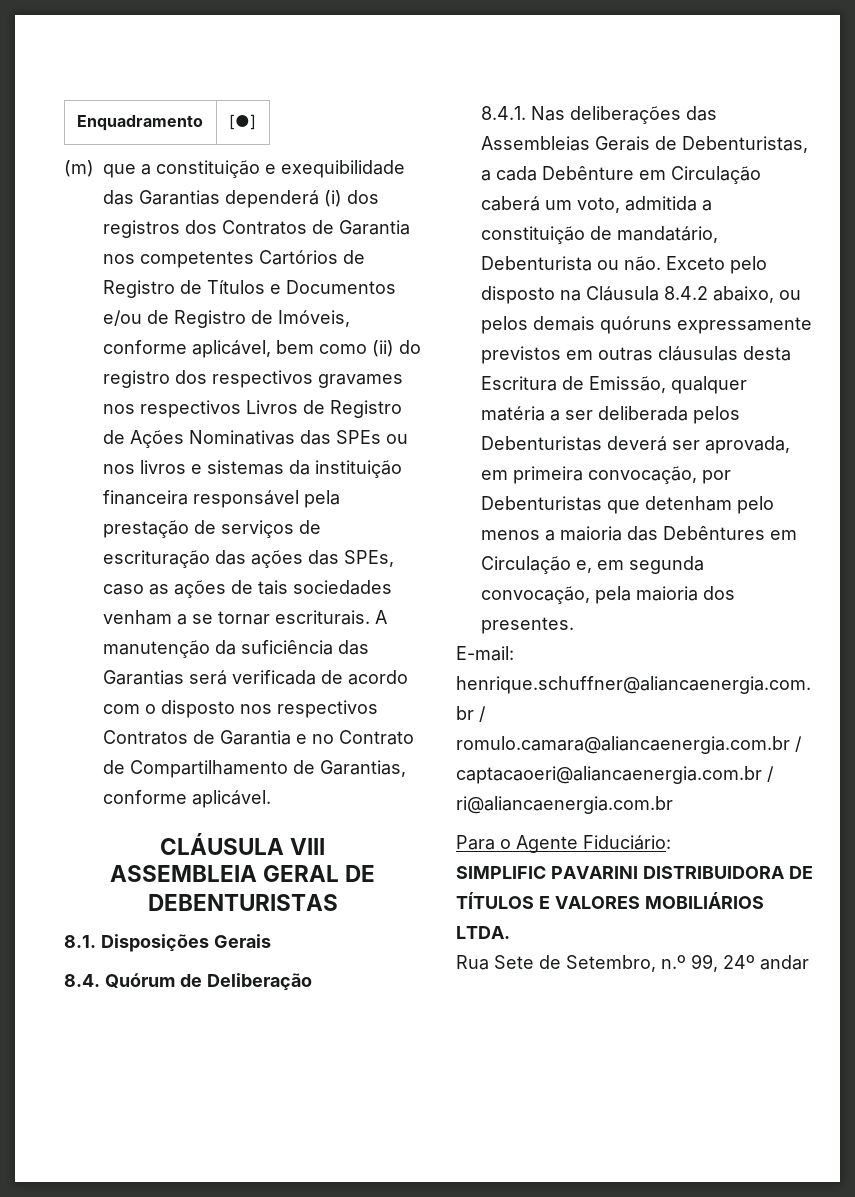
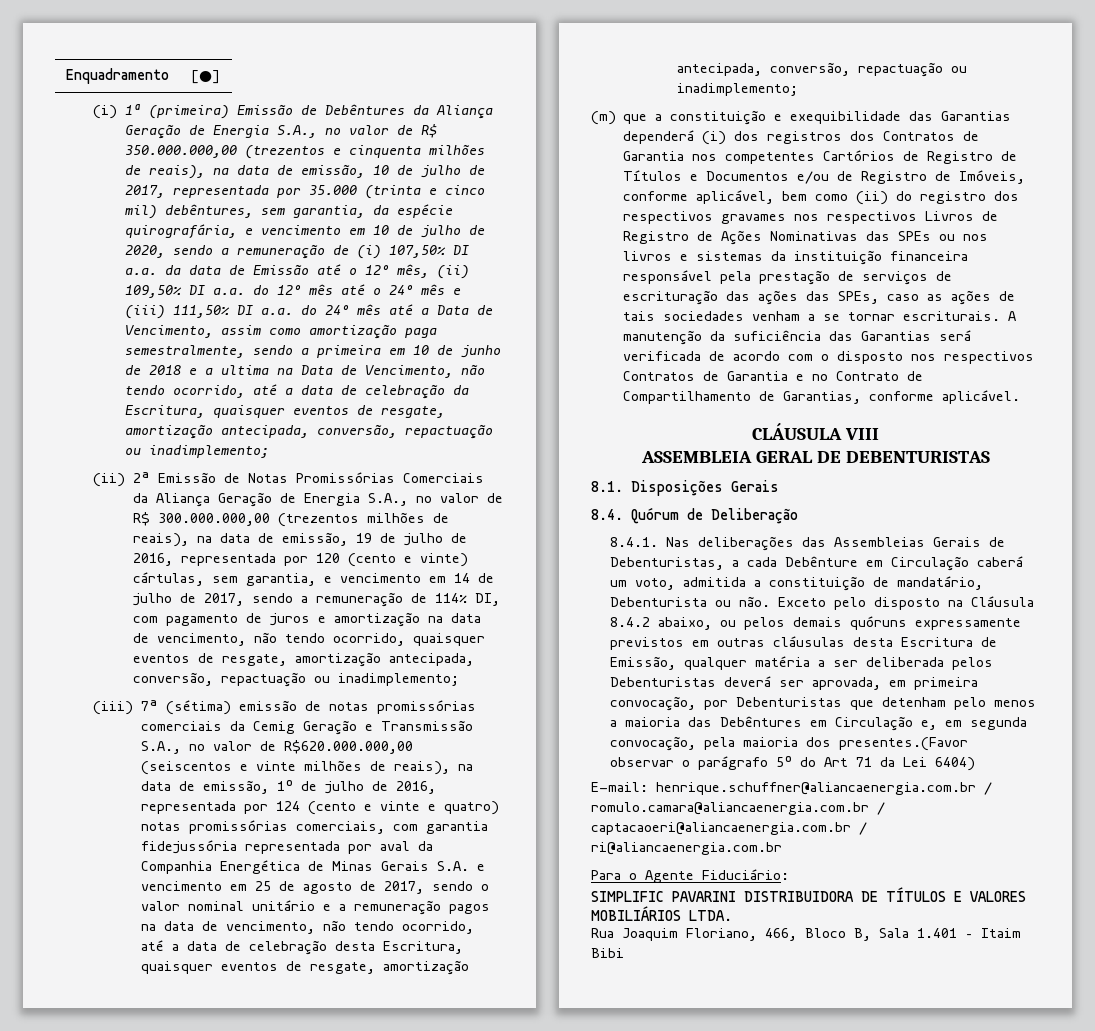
(256, 122) none -> [93,104,493,119] [124,124,437,139] [124,144,485,159] [124,164,485,179] [124,185,485,199] [124,204,453,219] [124,224,485,239] [124,244,469,259] [124,264,469,279] [124,284,461,298] [124,304,493,319] [124,324,437,339] [124,345,501,358] [124,364,485,378] [124,384,469,399] [124,405,445,418] [124,424,493,439] [124,445,269,458] [93,472,484,487] [132,492,503,507] [132,512,449,527] [132,532,467,547] [132,553,468,567] [132,572,494,586] [132,592,500,607] [132,612,481,627] [132,632,485,646] [132,652,474,667] [132,672,459,687] [93,700,476,715] [140,720,473,735] [140,740,413,754] [140,760,473,775] [140,780,436,794] [140,801,499,815] [140,820,488,834] [140,840,433,854] [140,860,485,874] [140,881,489,894] [140,900,490,915] [140,920,474,934] [140,940,463,955] [140,960,469,975] [676,62,967,77] [676,83,798,96] // (i) 1ª (primeira) Emissão de Debêntures da Aliança Geração de Energia S.A., no valor de R$ 350.000.000,00 (trezentos e cinquenta milhões de reais), na data de emissão, 10 de julho de 2017, representada por 35.000 (trinta e cinco mil) debêntures, sem garantia, da espécie quirografária, e vencimento em 10 de julho de 2020, sendo a remuneração de (i) 107,50% DI a.a. da data de Emissão até o 12º mês, (ii) 109,50% DI a.a. do 12º mês até o 24º mês e (iii) 111,50% DI a.a. do 24º mês até a Data de Vencimento, assim como amortização paga semestralmente, sendo a primeira em 10 de junho de 2018 e a ultima na Data de Vencimento, não tendo ocorrido, até a data de celebração da Escritura, quaisquer eventos de resgate, amortização antecipada, conversão, repactuação ou inadimplemento; // (ii) 2ª Emissão de Notas Promissórias Comerciais da Aliança Geração de Energia S.A., no valor de R$ 300.000.000,00 (trezentos milhões de reais), na data de emissão, 19 de julho de 2016, representada por 120 (cento e vinte) cártulas, sem garantia, e vencimento em 14 de julho de 2017, sendo a remuneração de 114% DI, com pagamento de juros e amortização na data de vencimento, não tendo ocorrido, quaisquer eventos de resgate, amortização antecipada, conversão, repactuação ou inadimplemento; // (iii) 7ª (sétima) emissão de notas promissórias comerciais da Cemig Geração e Transmissão S.A., no valor de R$620.000.000,00 (seiscentos e vinte milhões de reais), na data de emissão, 1º de julho de 2016, representada por 124 (cento e vinte e quatro) notas promissórias comerciais, com garantia fidejussória representada por aval da Companhia Energética de Minas Gerais S.A. e vencimento em 25 de agosto de 2017, sendo o valor nominal unitário e a remuneração pagos na data de vencimento, não tendo ocorrido, até a data de celebração desta Escritura, quaisquer eventos de resgate, amortização antecipada, conversão, repactuação ou inadimplemento;
[481,617,575,634] presentes. -> [839,737,969,751] [610,756,976,771] presentes.(Favor observar o parágrafo 5º do Art 71 da Lei 6404)
[494,954,809,972] Sete de Setembro, n.º 99, 24º andar -> [622,928,1021,941] [591,948,624,958] Joaquim Floriano, 466, Bloco B, Sala 1.401 – Itaim Bibi

